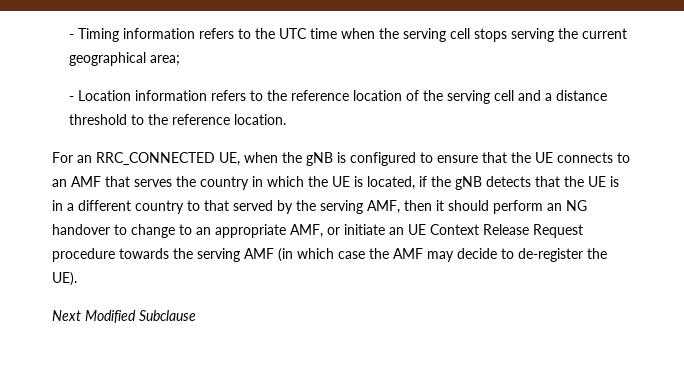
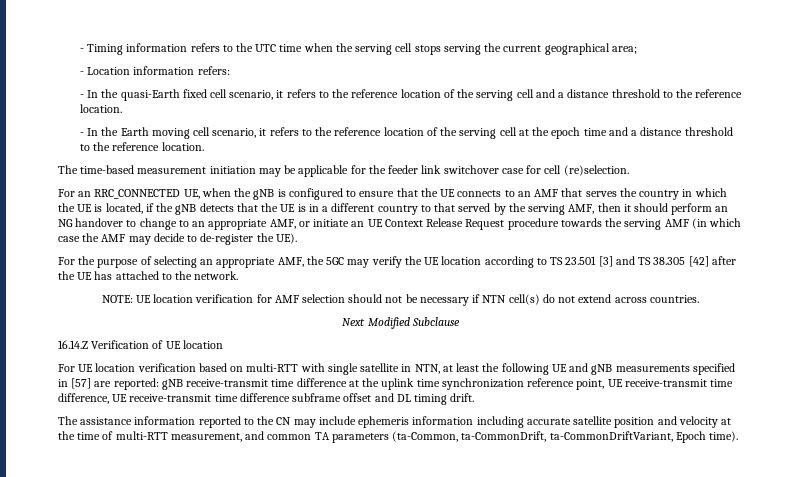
(208, 95) none -> [197,66,230,75] [79,89,284,101] refers: // - In the quasi-Earth fixed cell scenario, it
(287, 119) none -> [79,127,733,139] [79,142,204,151] [58,165,629,177] // - In the Earth moving cell scenario, it refers to the reference location of the serving cell at the epoch time and a distance threshold to the reference location. // The time-based measurement initiation may be applicable for the feeder link switchover case for cell (re)selection.
[52,310,196,323] Next Modified Subclause -> [58,256,736,268] [58,271,239,280] [101,294,699,306] [342,317,460,329] [58,340,223,349] [58,363,735,375] [58,378,734,390] [58,393,475,405] [58,416,732,428] [58,431,739,443] For the purpose of selecting an appropriate AMF, the 5GC may verify the UE location according to TS 23.501 [3] and TS 38.305 [42] after the UE has attached to the network. // NOTE: UE location verification for AMF selection should not be necessary if NTN cell(s) do not extend across countries. // Next Modified Subclause // 16.14.Z Verification of UE location // For UE location verification based on multi-RTT with single satellite in NTN, at least the following UE and gNB measurements specified in [57] are reported: gNB receive-transmit time difference at the uplink time synchronization reference point, UE receive-transmit time difference, UE receive-transmit time difference subframe offset and DL timing drift. // The assistance information reported to the CN may include ephemeris information including accurate satellite position and velocity at the time of multi-RTT measurement, and common TA parameters (ta-Common, ta-CommonDrift, ta-CommonDriftVariant, Epoch time).

